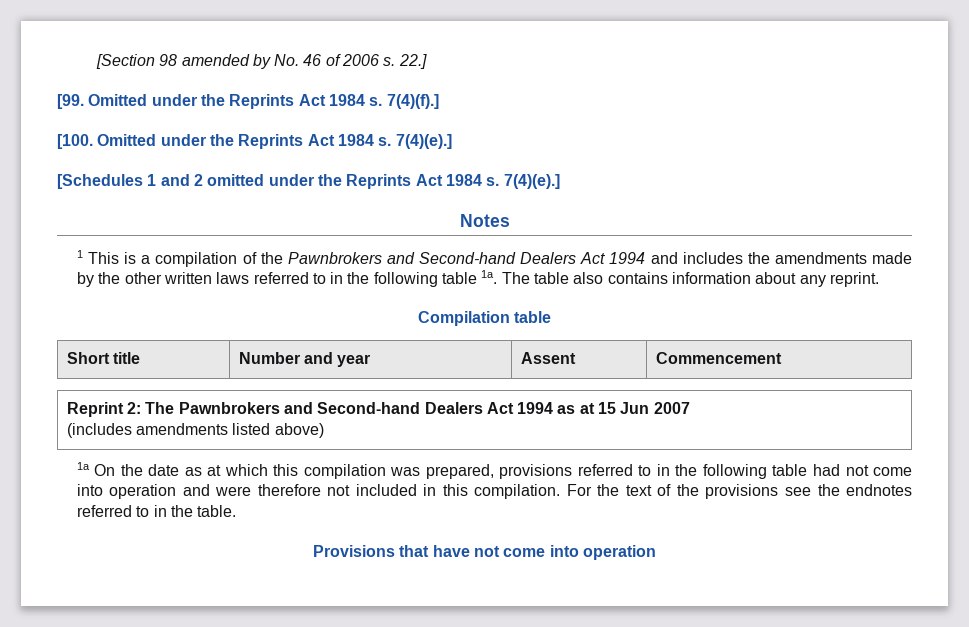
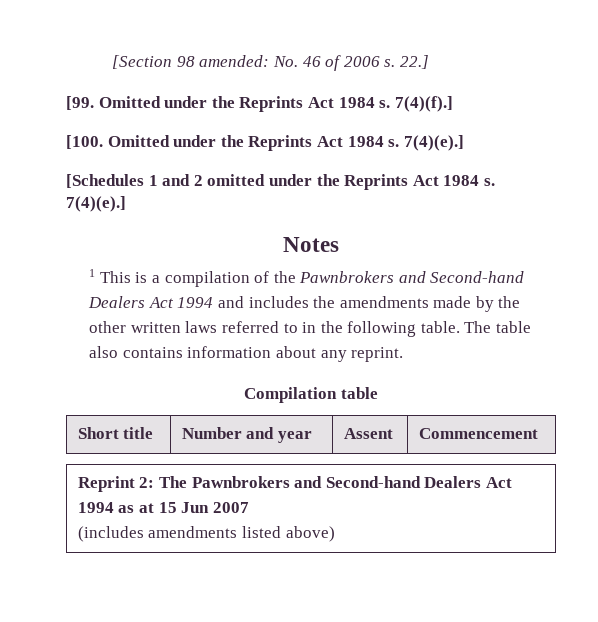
[181,54,271,69] amended by -> [199,55,270,67] amended:
[442,270,498,284] table 1a. -> [420,321,460,333] table.
[76,462,912,479] [76,484,912,499] [76,505,237,517] [313,545,656,560] // 1a On the date as at which this compilation was prepared, provisions referred to in the following table had not come into operation and were therefore not included in this compilation. For the text of the provisions see the endnotes referred to in the table. // Provisions that have not come into operation -> (335, 534) none

